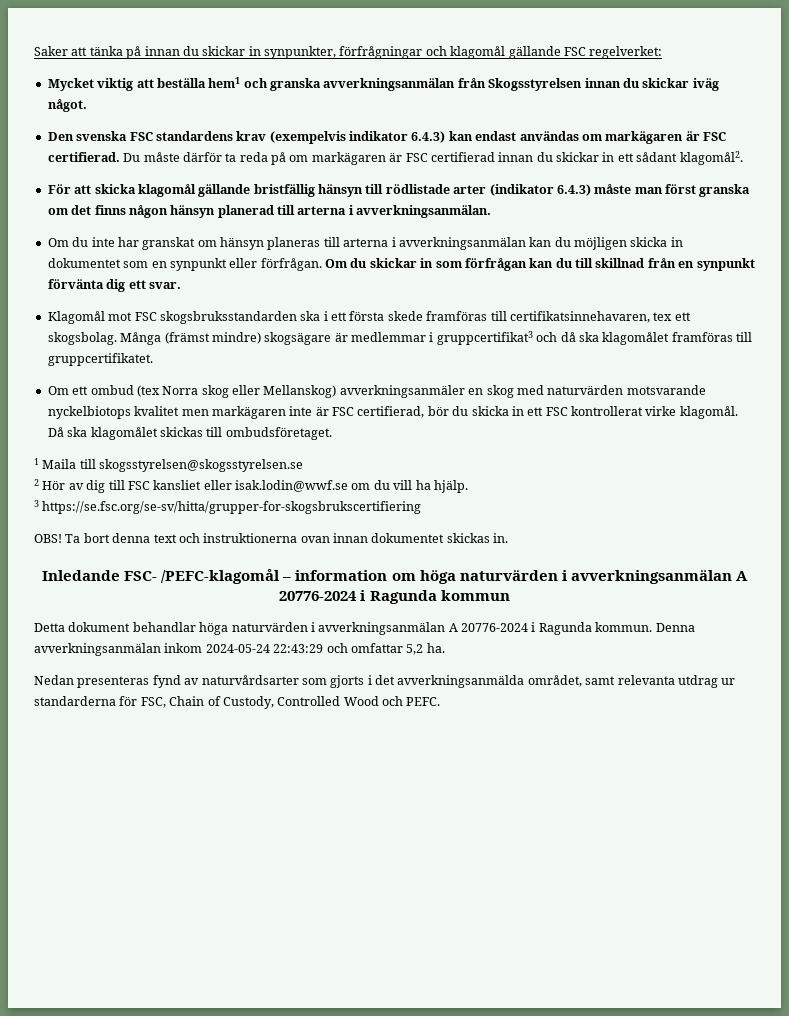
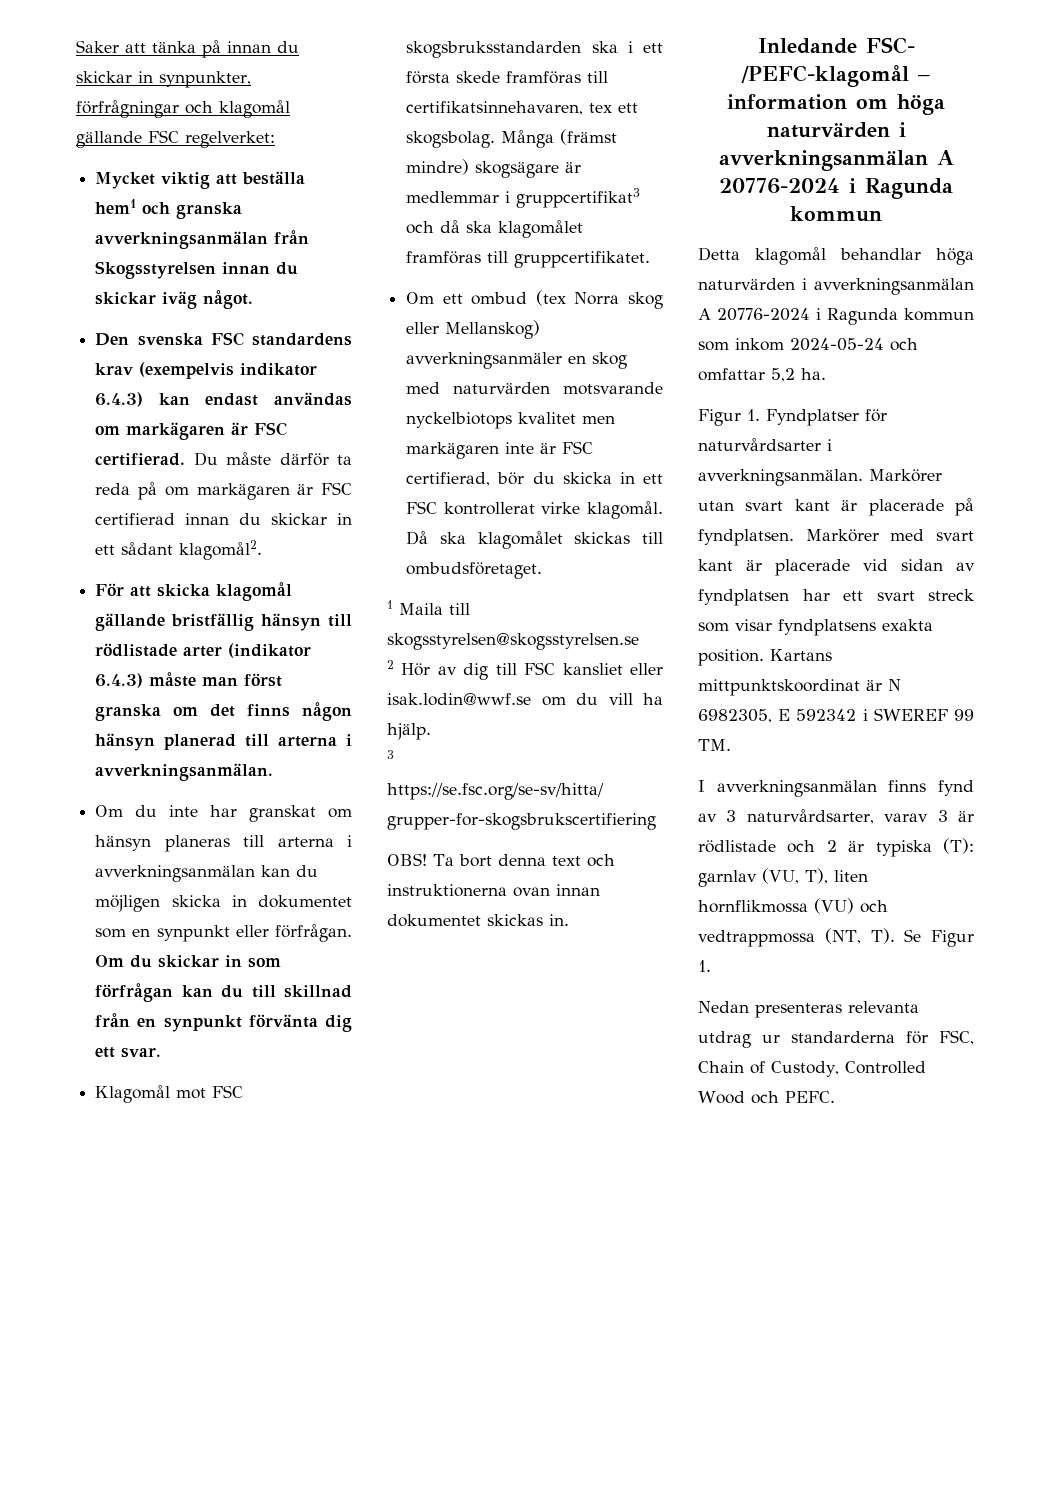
[68,622,131,632] dokument -> [755,247,826,265] klagomål
[595,622,695,632] [34,643,161,656] kommun. Denna avverkningsanmälan -> [904,308,974,321] [698,341,729,351] kommun som
[273,644,324,653] 22:43:29 -> (884, 344) none
[34,675,616,688] Nedan presenteras fynd av naturvårdsarter som gjorts i det avverkningsanmälda området, samt -> [698,409,887,426] [698,438,832,451] [698,469,942,486] [698,498,974,516] [698,529,974,546] [698,559,975,576] [698,589,974,606] [698,619,933,636] [698,649,832,666] [698,679,901,696] [698,708,974,723] [698,739,731,751] [698,780,974,797] [698,809,974,824] [698,838,974,857] [698,868,868,887] [698,898,888,914] [698,928,974,947] [698,960,711,972] [698,1001,842,1018] Figur 1. Fyndplatser för naturvårdsarter i avverkningsanmälan. Markörer utan svart kant är placerade på fyndplatsen. Markörer med svart kant är placerade vid sidan av fyndplatsen har ett svart streck som visar fyndplatsens exakta position. Kartans mittpunktskoordinat är N 6982305, E 592342 i SWEREF 99 TM. // I avverkningsanmälan finns fynd av 3 naturvårdsarter, varav 3 är rödlistade och 2 är typiska (T): garnlav (VU, T), liten hornflikmossa (VU) och vedtrappmossa (NT, T). Se Figur 1. // Nedan presenteras

